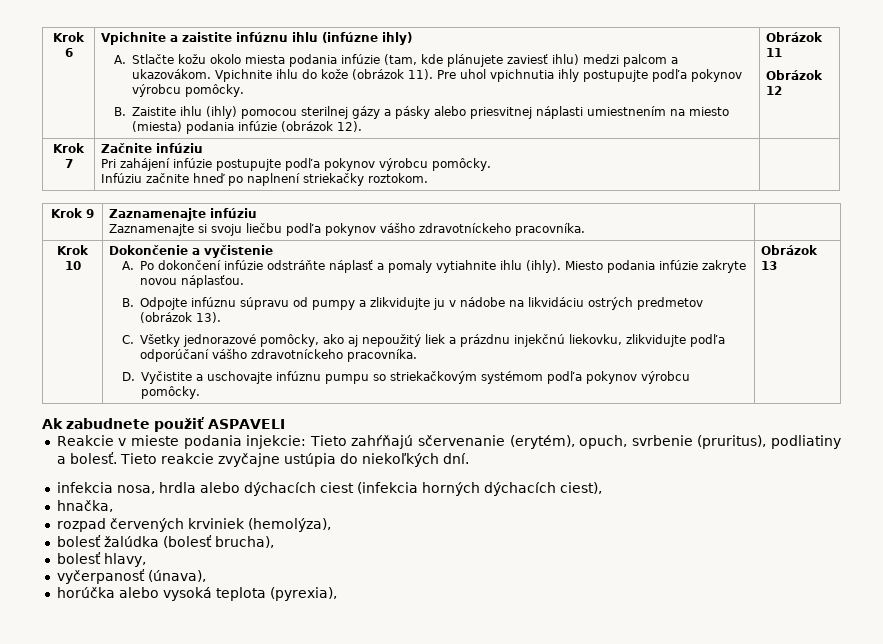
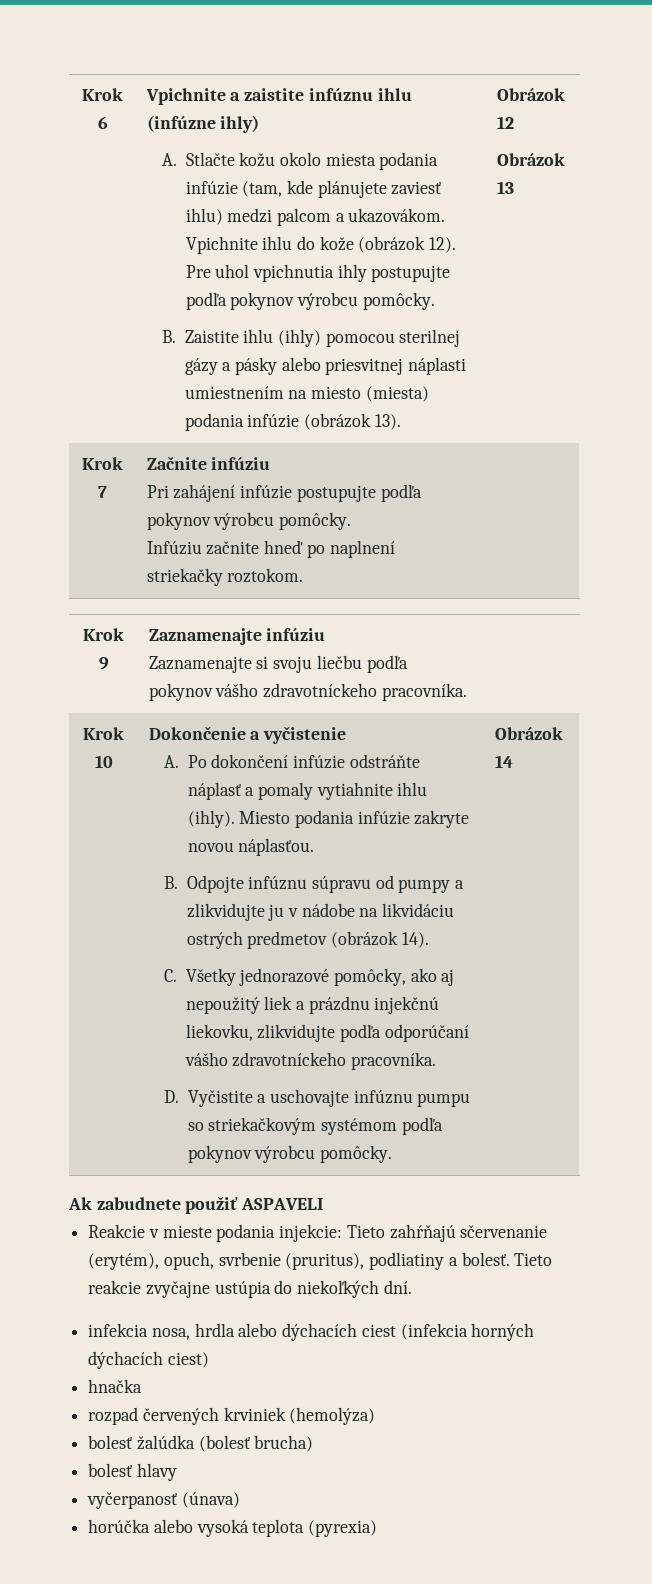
[408,69,434,80] 11). -> [429,237,457,253] 12).
[337,121,363,132] [766,32,824,42] [766,48,783,57] [766,70,824,80] [766,86,783,95] 12). | Obrázok 11 // Obrázok 12 -> [374,414,401,430] [496,88,565,101] [496,116,514,129] [496,153,565,166] [496,181,514,194] 13). | Obrázok 12 // Obrázok 13
[196,312,222,323] 13). -> [401,932,429,948] 14).
[761,261,778,270] 13 -> [494,755,513,768] 14
[559,482,602,494] [56,500,113,512] ciest), // hnačka, -> [167,1352,209,1368] [88,1379,143,1393] ciest) // hnačka
[247,518,331,532] (hemolýza), -> [289,1407,376,1425] (hemolýza)
[214,536,274,548] [56,552,146,567] brucha), // bolesť hlavy, -> [254,1435,314,1452] [88,1463,177,1481] brucha) // bolesť hlavy
[147,570,206,582] (únava), -> [181,1492,240,1508] (únava)
[269,587,337,601] (pyrexia), -> [308,1520,378,1537] (pyrexia)

